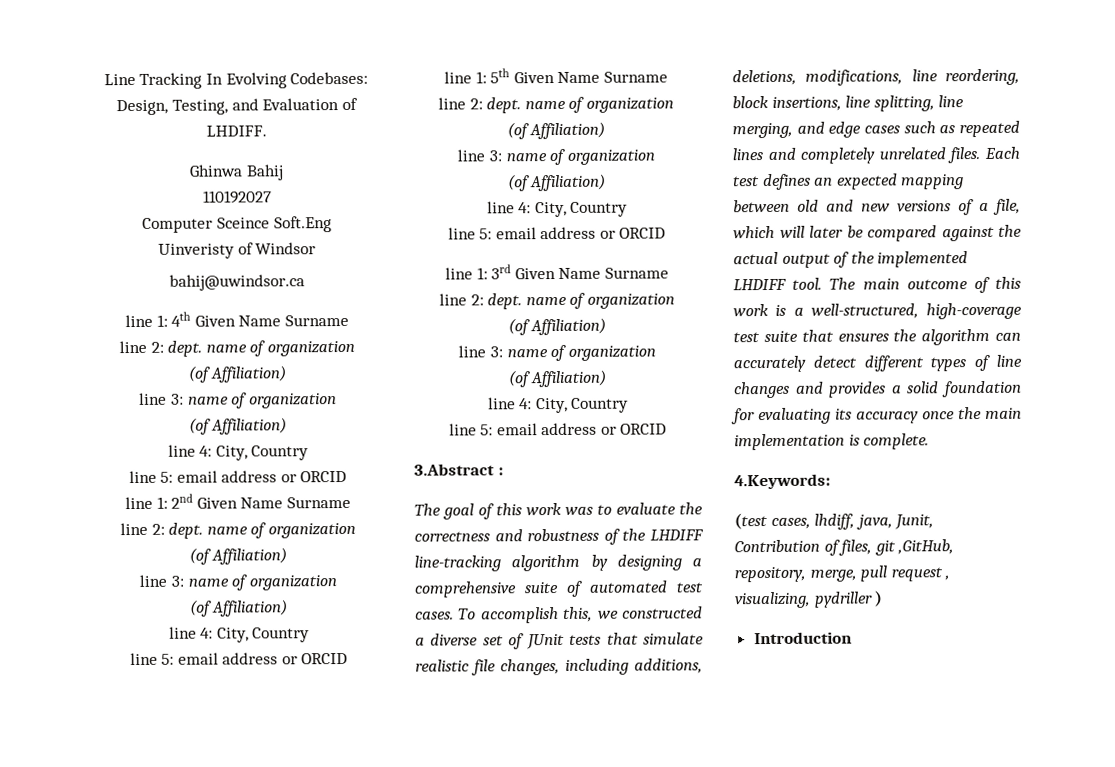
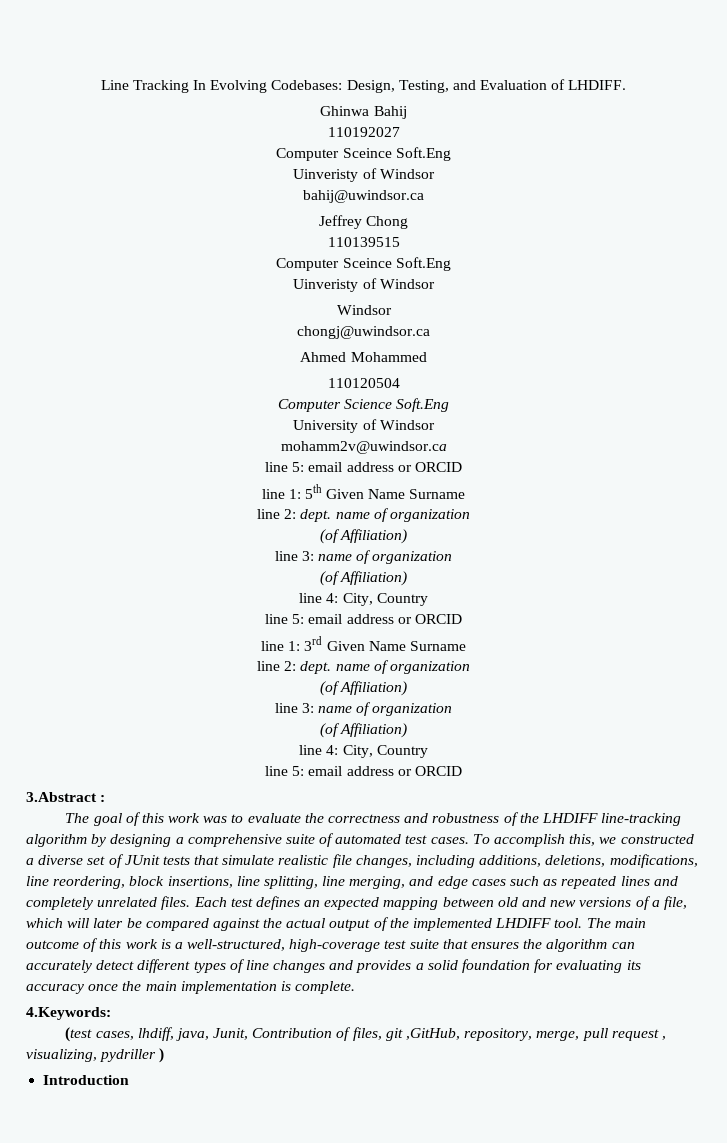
[125,311,349,328] [119,340,355,357] [187,365,287,383] [139,392,337,409] [188,417,288,435] [167,444,310,461] [128,470,348,484] [125,493,351,510] [120,522,356,539] [188,547,288,565] [139,574,337,591] [189,599,289,617] [168,626,311,643] line 1: 4th Given Name Surname // line 2: dept. name of organization // (of Affiliation) // line 3: name of organization // (of Affiliation) // line 4: City, Country // line 5: email address or ORCID // line 1: 2nd Given Name Surname // line 2: dept. name of organization // (of Affiliation) // line 3: name of organization // (of Affiliation) // line 4: City, Country -> [318,215,409,229] [327,237,400,247] [276,257,451,271] [293,278,435,292] [336,305,392,315] [297,326,430,339] [300,352,427,362] [327,378,400,388] [277,398,450,412] [293,419,435,433] [280,441,447,454] Jeffrey Chong // 110139515 // Computer Sceince Soft.Eng // Uinveristy of Windsor // Windsor // chongj@uwindsor.ca // Ahmed Mohammed // 110120504 // Computer Science Soft.Eng // University of Windsor // mohamm2v@uwindsor.ca

